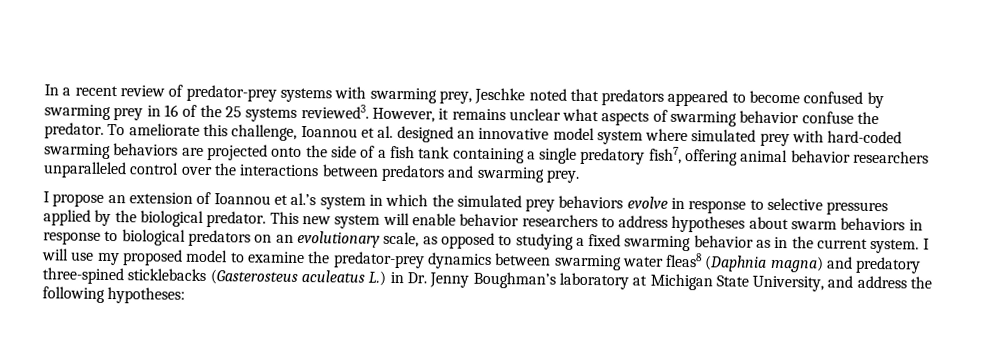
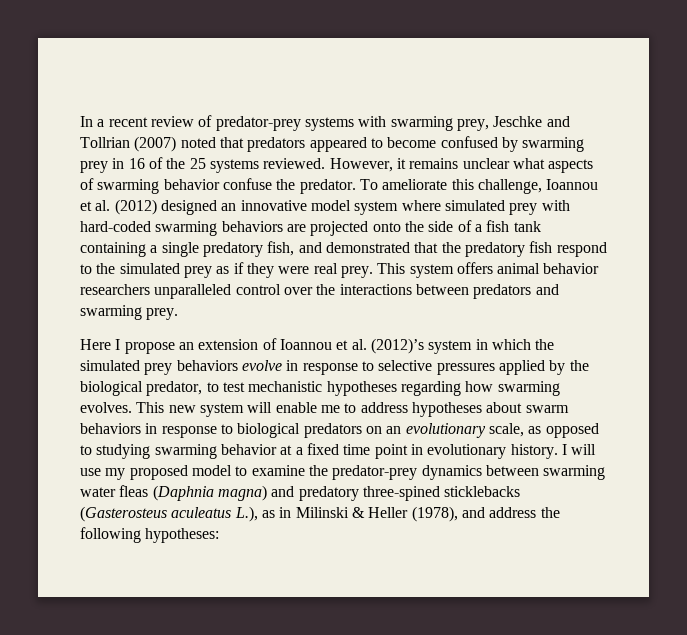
(526, 96) none -> [546,116,570,127] [80,136,177,152] and Tollrian (2007)
[300,103,369,119] reviewed3. -> [263,158,326,169] reviewed.
(394, 131) none -> [114,199,157,215] (2012)
[648,146,739,166] fish7, offering -> [267,241,607,257] [80,262,493,278] fish, and demonstrated that the predatory fish respond to the simulated prey as if they were real prey. This system offers
(580, 176) none -> [80,339,111,350] Here
[290,192,317,206] al.’s -> [351,338,424,354] al. (2012)’s
[206,211,267,228] predator. -> [146,381,560,396] [80,402,132,413] predator, to test mechanistic hypotheses regarding how swarming evolves.
[459,213,598,228] behavior researchers -> [320,405,340,413] me
[575,234,920,254] a fixed swarming behavior as in the current system. -> [154,443,558,459] swarming behavior at a fixed time point in evolutionary history.
[665,252,704,268] fleas8 -> [119,485,149,497] fleas
[368,270,825,292] L.) in Dr. Jenny Boughman’s laboratory at Michigan State University, -> [234,506,458,522] L.), as in Milinski & Heller (1978),

